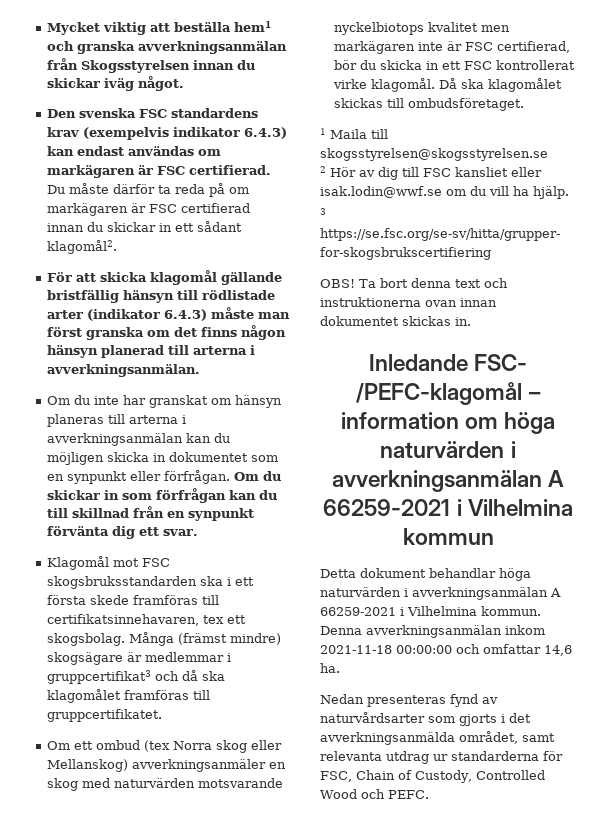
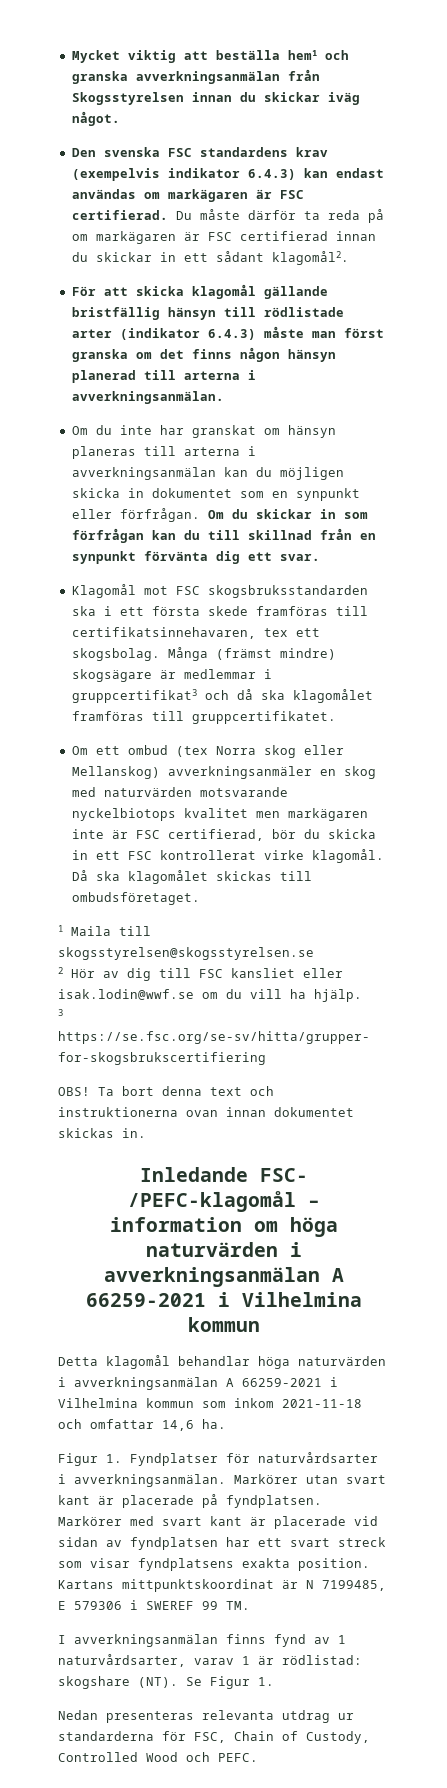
[360,568,426,578] dokument -> [106,1355,170,1369] klagomål
[481,606,541,616] [320,625,502,638] kommun. Denna avverkningsanmälan -> [146,1398,226,1408] kommun som
[396,645,452,654] 00:00:00 -> (362, 1403) none
[320,694,498,707] [320,712,531,726] [320,731,555,745] Nedan presenteras fynd av naturvårdsarter som gjorts i det avverkningsanmälda området, samt -> [58,1452,378,1466] [58,1474,386,1487] [58,1494,322,1508] [58,1516,378,1529] [58,1537,386,1550] [58,1558,370,1571] [58,1579,386,1592] [58,1600,250,1610] [58,1634,346,1647] [58,1654,362,1667] [58,1676,274,1689] [58,1710,194,1723] Figur 1. Fyndplatser för naturvårdsarter i avverkningsanmälan. Markörer utan svart kant är placerade på fyndplatsen. Markörer med svart kant är placerade vid sidan av fyndplatsen har ett svart streck som visar fyndplatsens exakta position. Kartans mittpunktskoordinat är N 7199485, E 579306 i SWEREF 99 TM. // I avverkningsanmälan finns fynd av 1 naturvårdsarter, varav 1 är rödlistad: skogshare (NT). Se Figur 1. // Nedan presenteras

